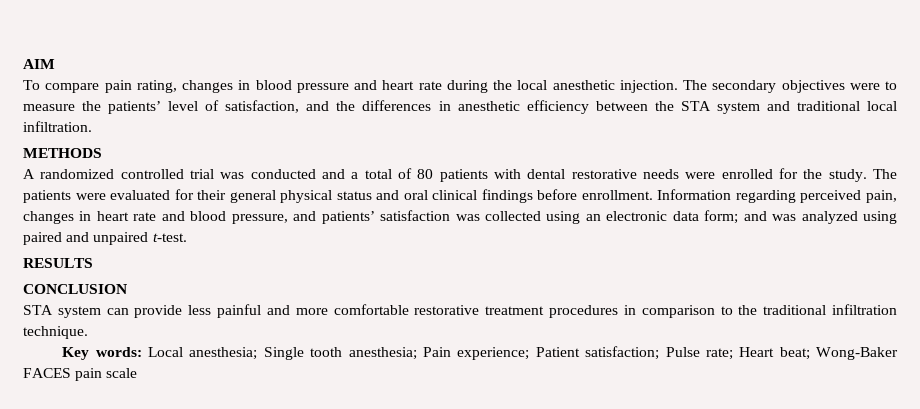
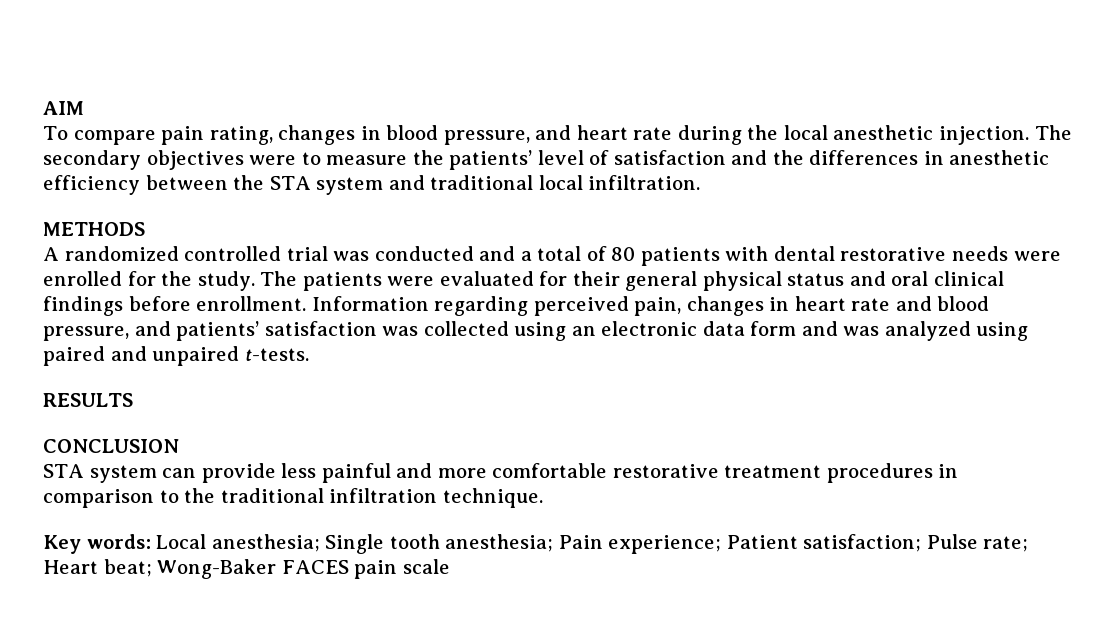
[296,83,349,93] pressure -> [443,130,530,145] pressure,
[225,100,300,113] satisfaction, -> [613,150,726,165] satisfaction
[704,210,739,224] form; -> [750,321,797,336] form
[152,233,187,242] t-test. -> [244,348,309,361] t-tests.

